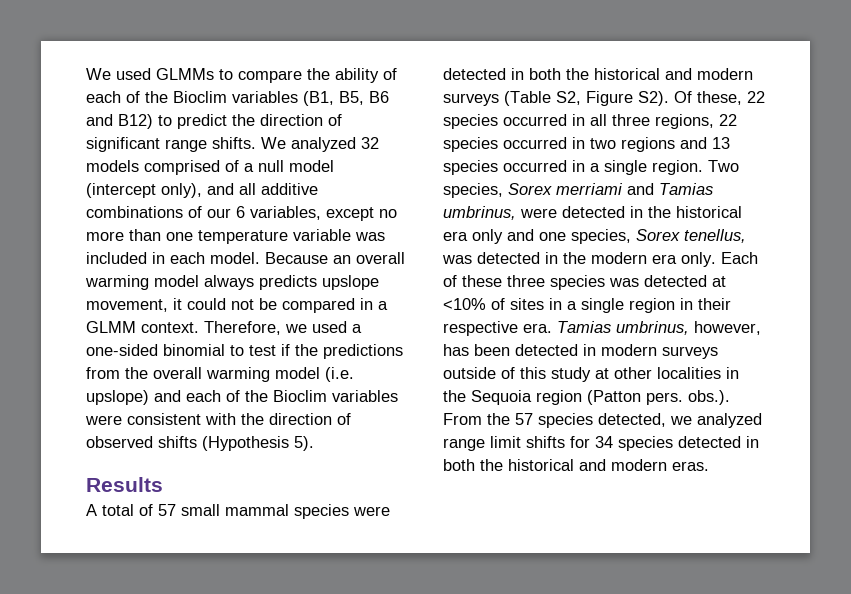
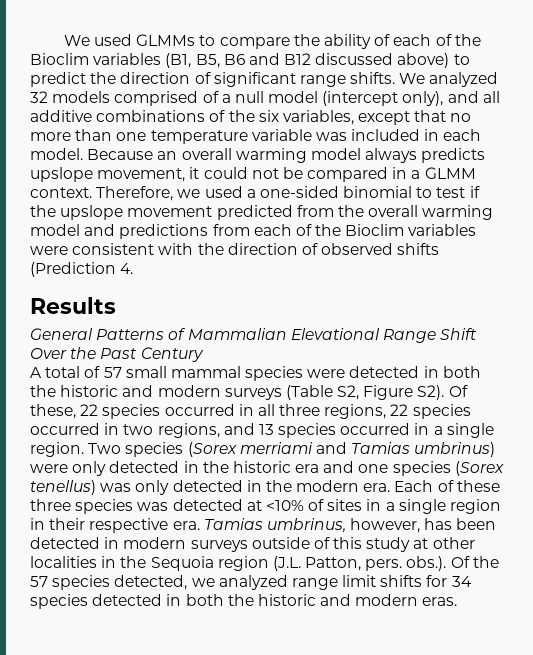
[118,114,153,129] B12) -> [284,53,450,68] B12 discussed above)
[207,206,245,218] our 6 -> [228,110,279,122] the six
(374, 214) none -> [414,110,447,122] that
[323,344,403,359] predictions -> [60,205,293,220] upslope movement predicted
[325,367,354,382] [86,390,181,405] (i.e. upslope) and -> [84,224,250,239] and predictions from
[202,436,314,451] (Hypothesis 5). -> [30,262,134,277] (Prediction 4.
(163, 484) none -> [30,328,478,343] [30,347,204,362] // General Patterns of Mammalian Elevational Range Shift Over the Past Century
[594,68,660,80] historical -> [60,385,119,397] historic
[621,137,675,152] regions -> [157,423,220,438] regions,
[443,183,552,198] species, Sorex -> [125,442,237,457] species (Sorex
[443,206,742,220] [443,229,746,244] [442,255,472,264] umbrinus, were detected in the historical era only and one species, Sorex tenellus, was -> [414,442,496,457] [30,461,504,476] [30,480,170,495] umbrinus) were only detected in the historic era and one species (Sorex tenellus) was only
[652,252,716,267] era only. -> [363,483,391,492] era.
[587,390,641,405] (Patton -> [272,556,362,571] (J.L. Patton,
[443,413,482,425] From -> [450,556,470,568] Of
[508,459,574,471] historical -> [257,594,316,606] historic

